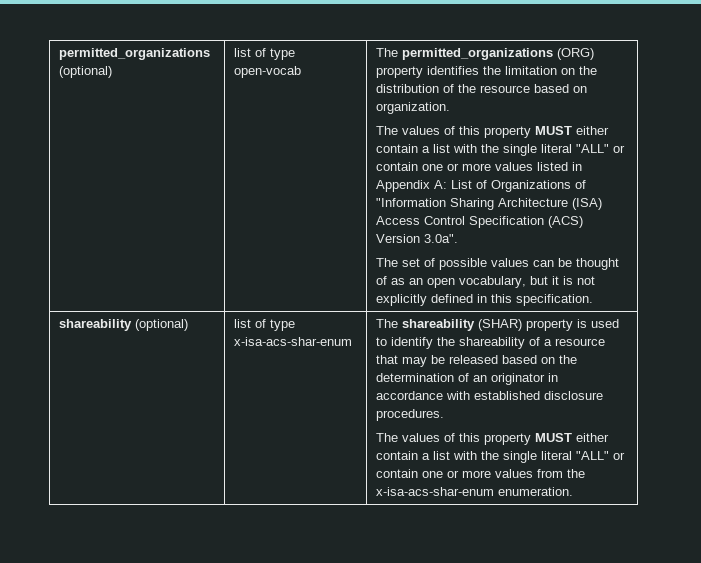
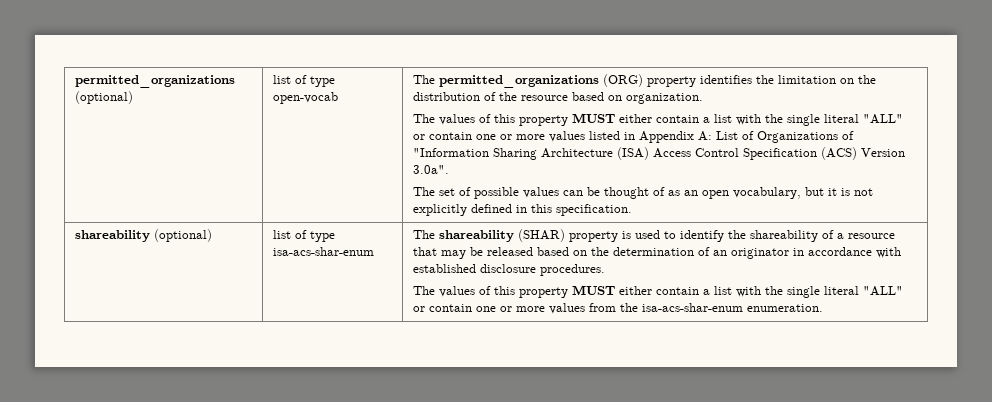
[233,337,352,346] x-isa-acs-shar-enum -> [272,247,374,256] isa-acs-shar-enum
[375,487,494,496] x-isa-acs-shar-enum -> [641,303,743,312] isa-acs-shar-enum

